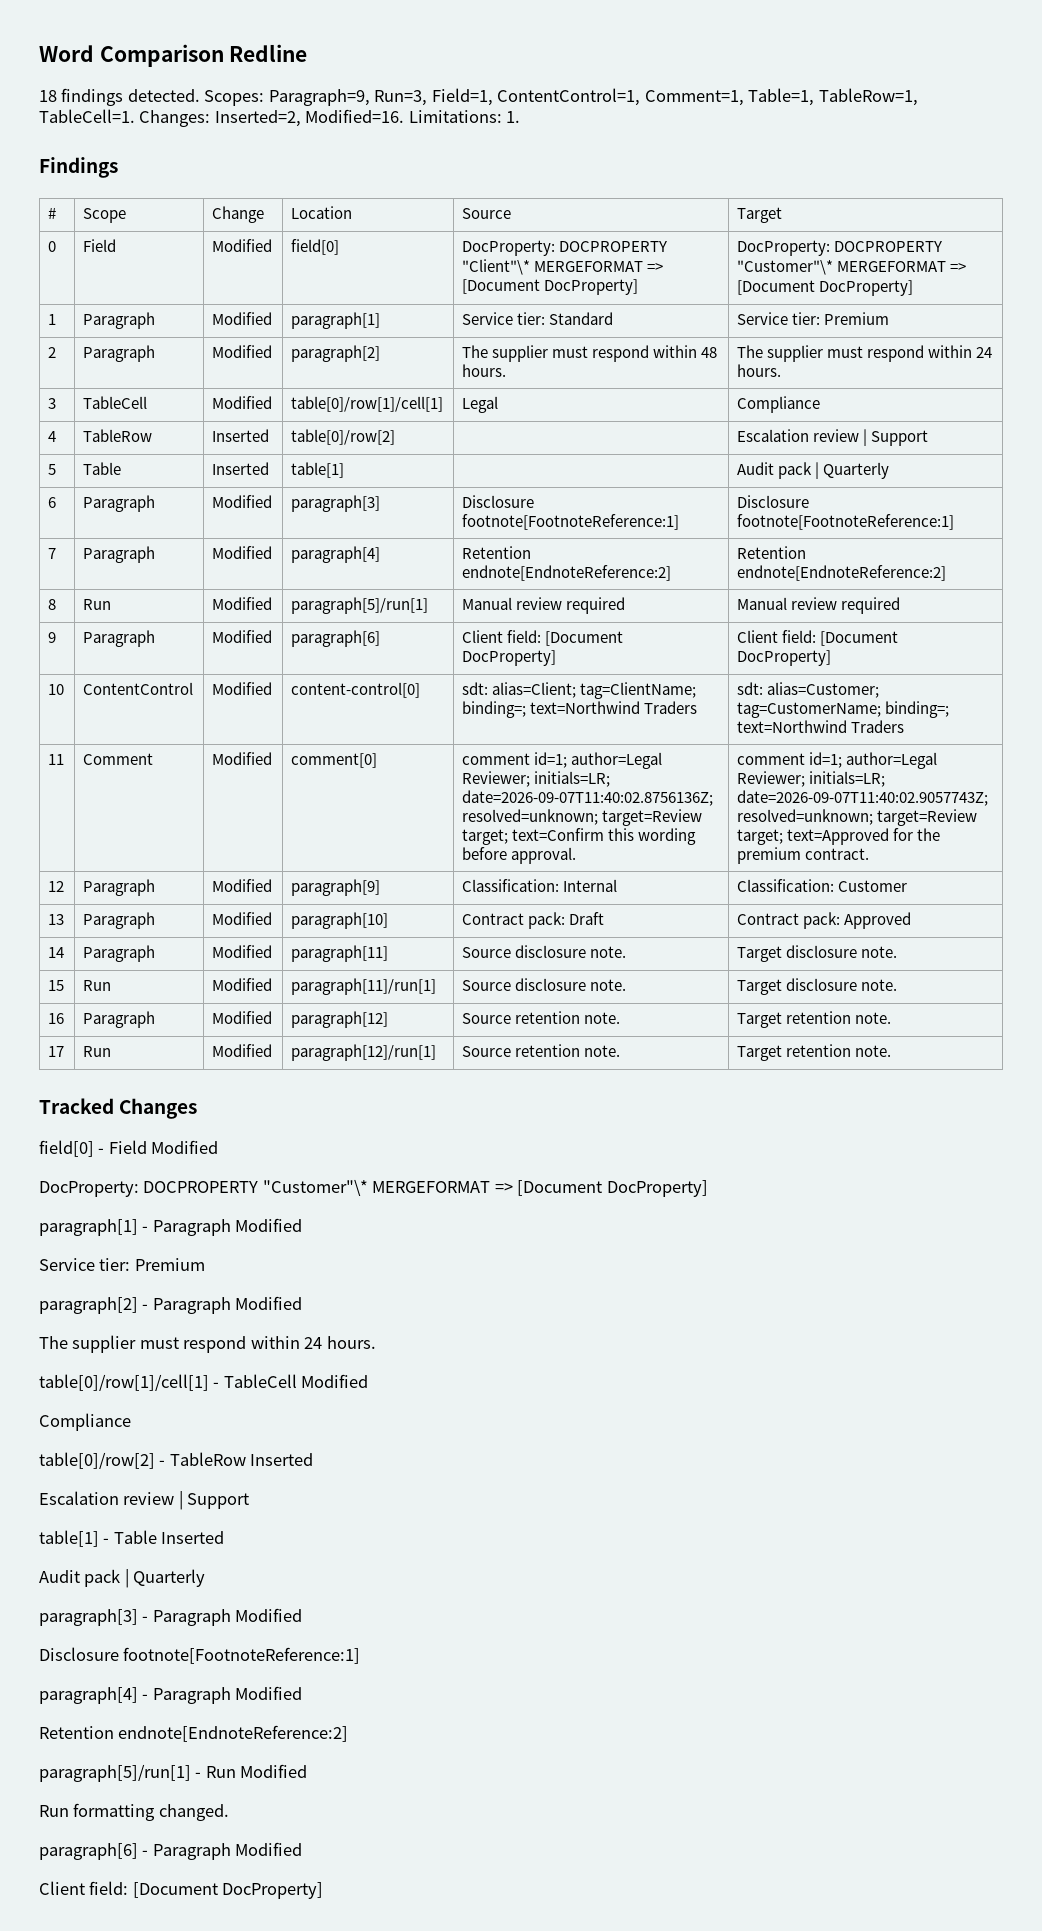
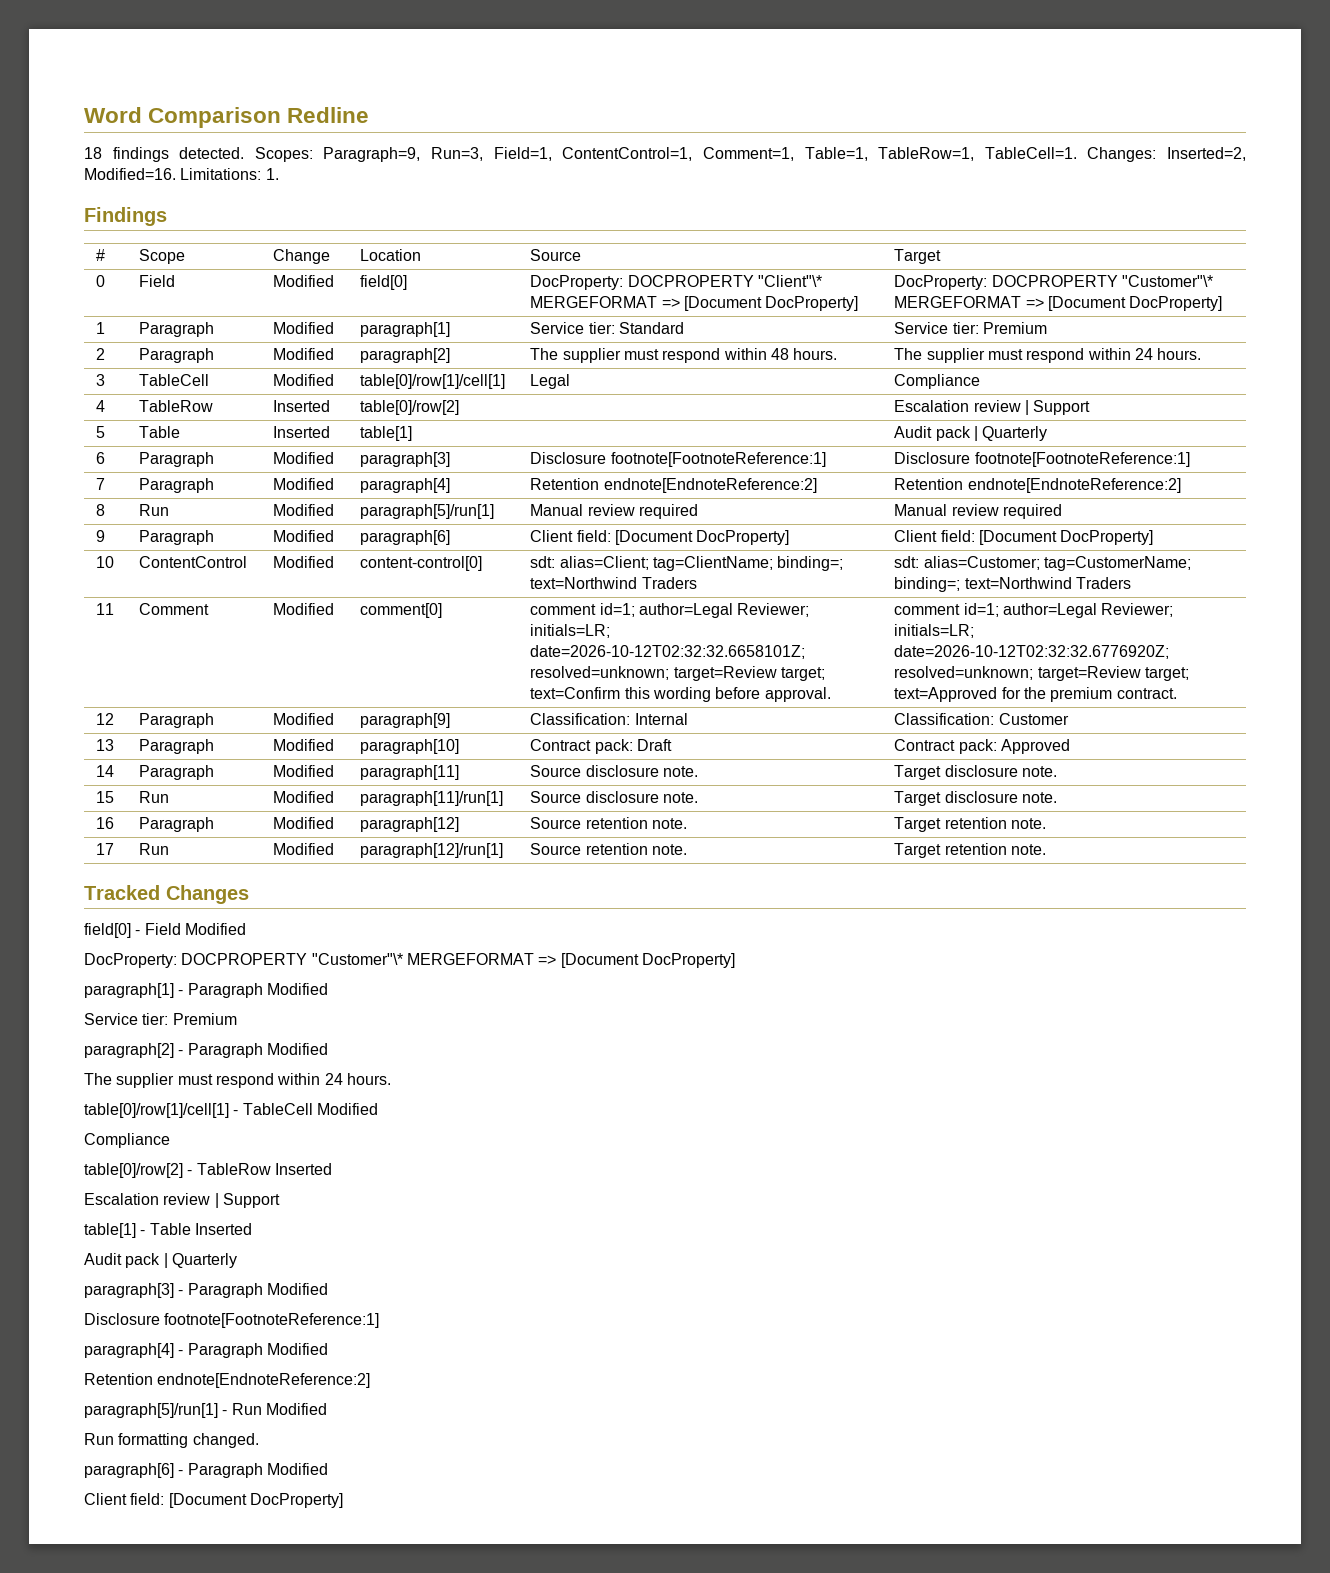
[462,790,714,806] date=2026-09-07T11:40:02.8756136Z; -> [530,645,806,659] date=2026-10-12T02:32:32.6658101Z;
[737,790,989,806] date=2026-09-07T11:40:02.9057743Z; -> [894,645,1170,659] date=2026-10-12T02:32:32.6776920Z;

